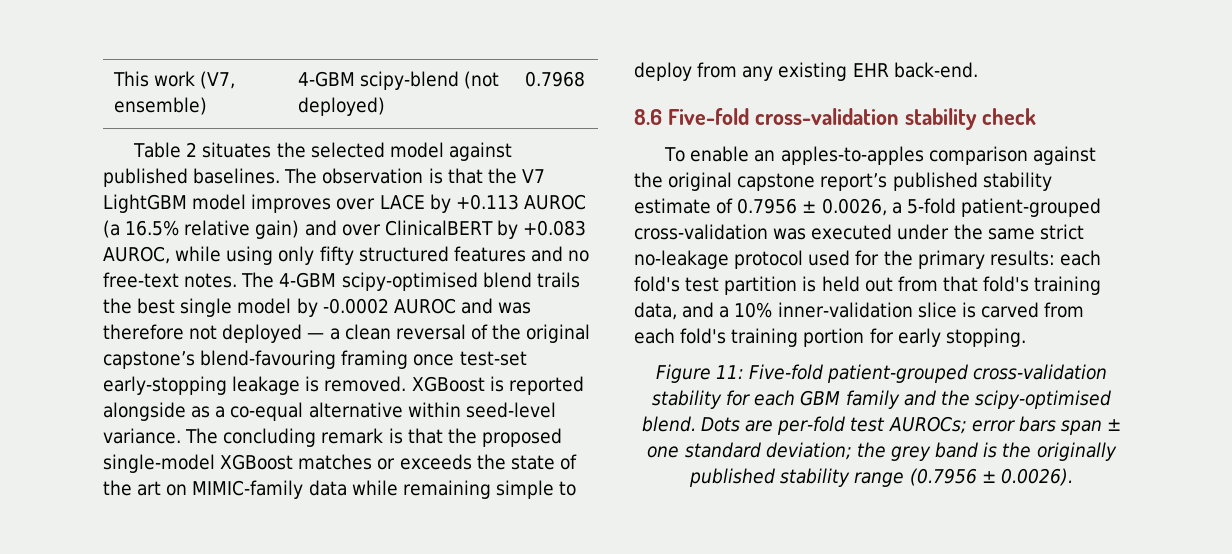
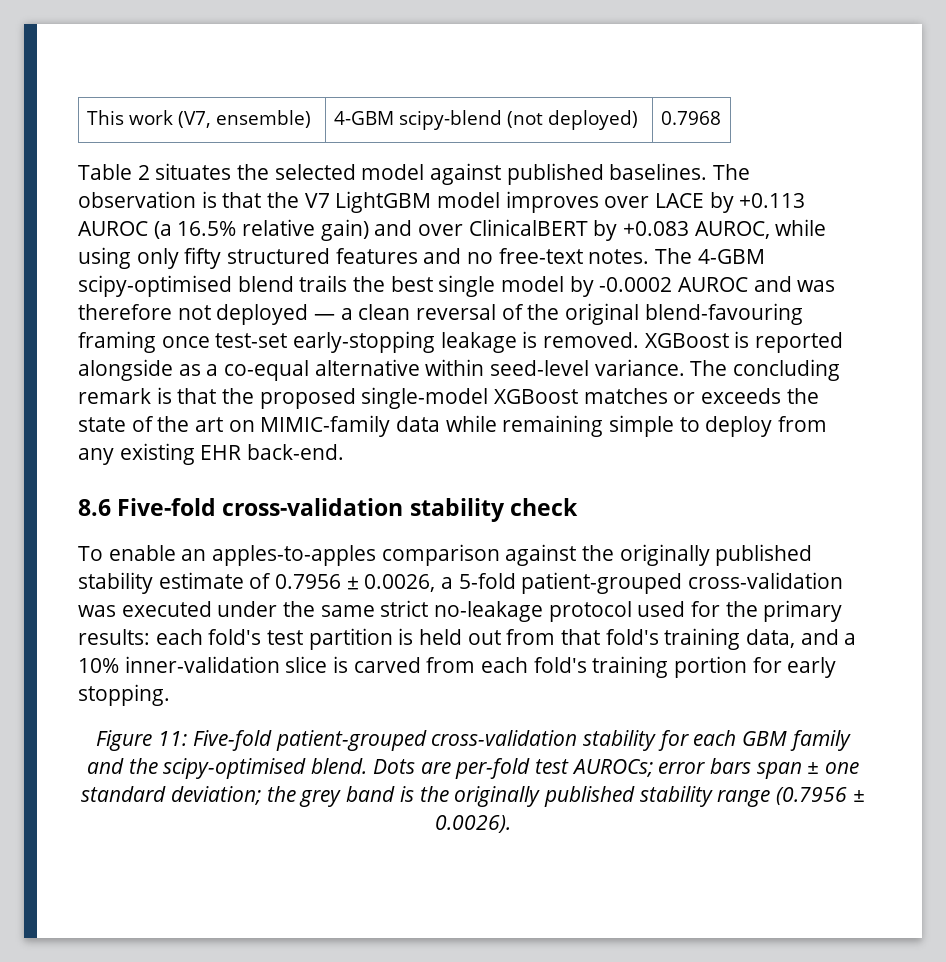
[103,351,195,369] capstone’s -> (640, 314) none
[668,172,888,191] original capstone report’s -> [619,544,710,566] originally

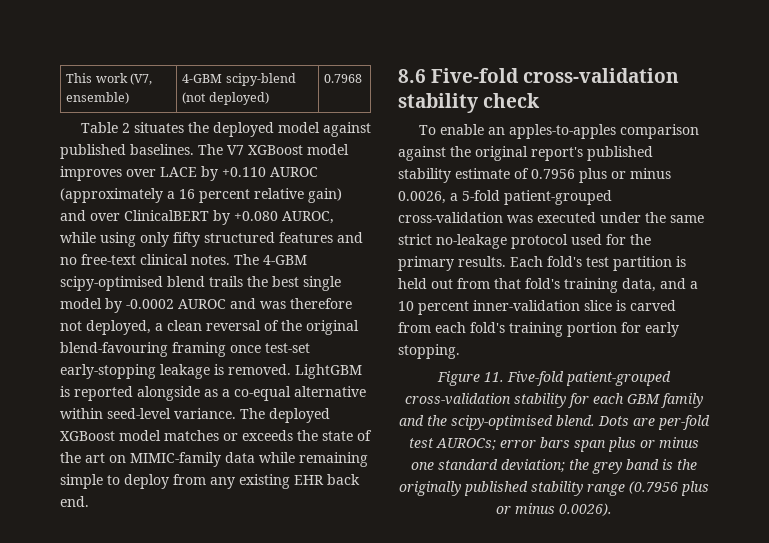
[274,164,356,180] selected -> [212,122,274,137] deployed
[78,191,432,213] observation is that the V7 LightGBM -> [227,145,303,155] V7 XGBoost
[739,193,806,208] [78,221,237,239] +0.113 AUROC (a 16.5% -> [222,167,318,177] [60,188,250,203] +0.110 AUROC (approximately a 16 percent
[623,221,690,236] +0.083 -> [234,211,278,221] +0.080
(583, 256) none -> [140,254,188,265] clinical
[216,304,336,325] deployed — -> [86,320,151,335] deployed,
[644,333,729,348] XGBoost -> [295,364,362,379] LightGBM
[733,359,841,381] [78,387,579,409] concluding remark is that the proposed single-model XGBoost -> [269,408,330,423] [60,430,161,441] deployed XGBoost model
[247,444,345,460] back-end. -> [327,474,360,485] [60,496,89,507] back end.
[619,544,710,566] originally -> [475,146,583,161] original report's
[346,576,359,590] ± -> [579,168,671,183] plus or minus
[78,629,203,645] results: each -> [458,256,543,267] results. Each
[78,658,119,673] 10% -> [398,301,469,315] 10 percent
[158,731,188,746] 11: -> [483,372,504,382] 11.
[807,762,820,774] ± -> [607,437,699,452] plus or minus
[852,790,865,802] ± -> [680,481,709,496] [495,503,555,514] plus or minus

